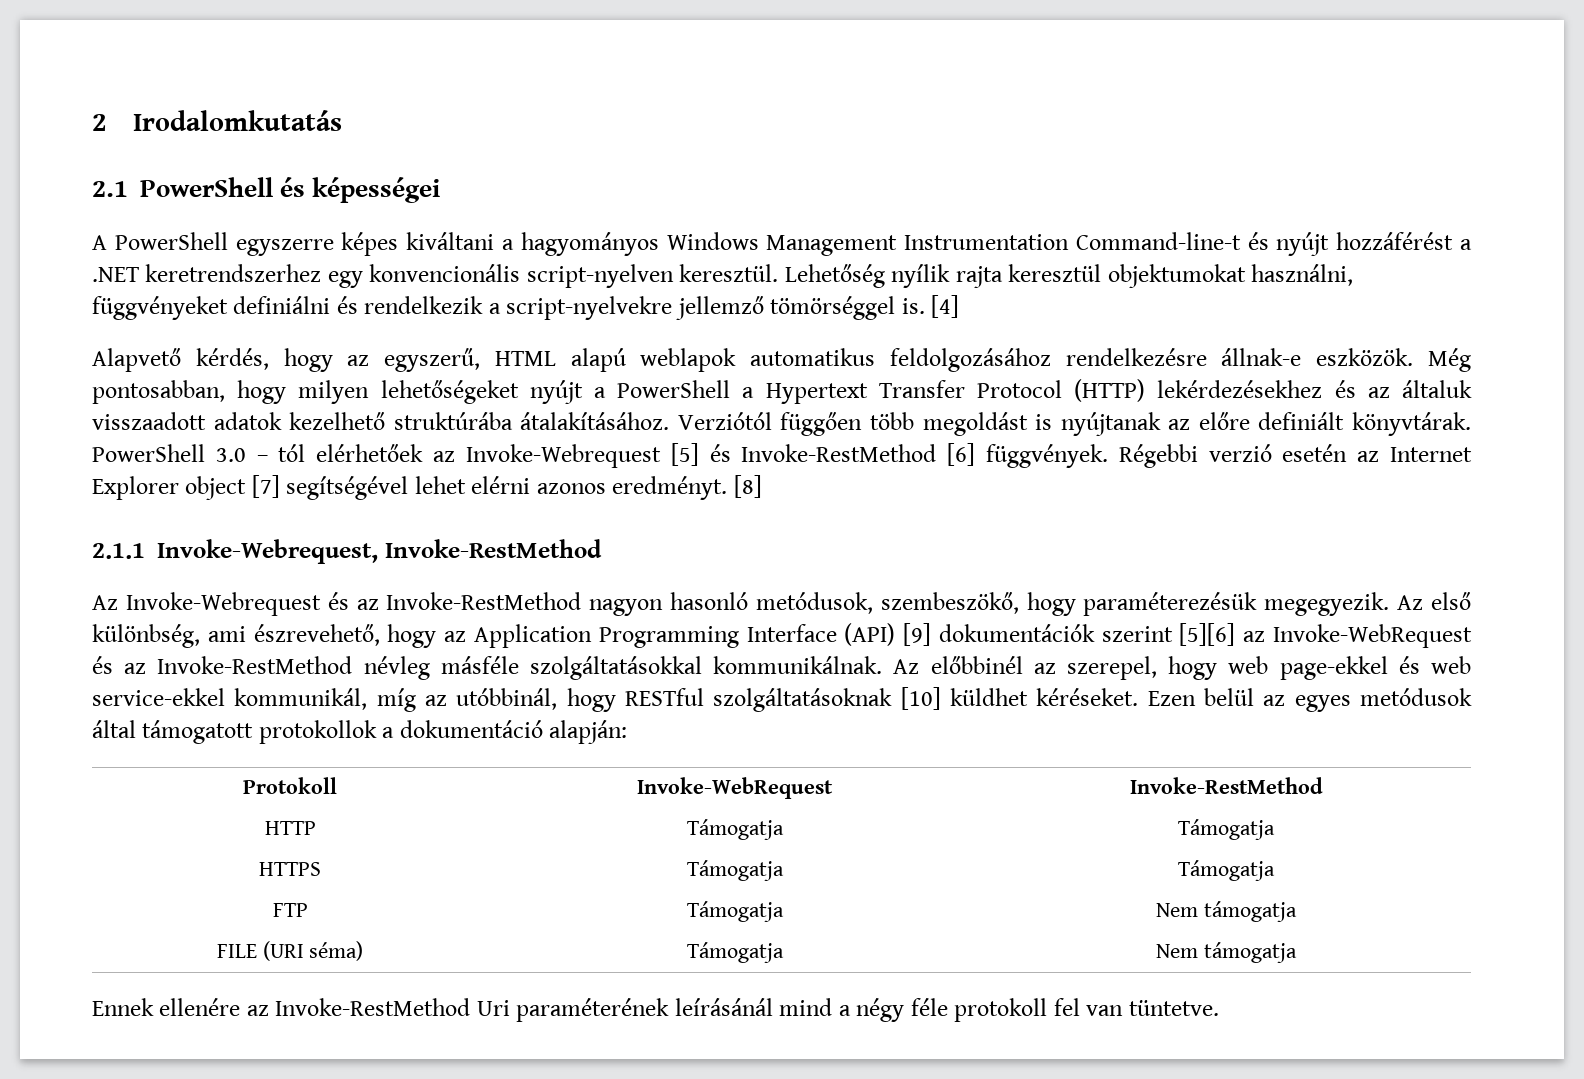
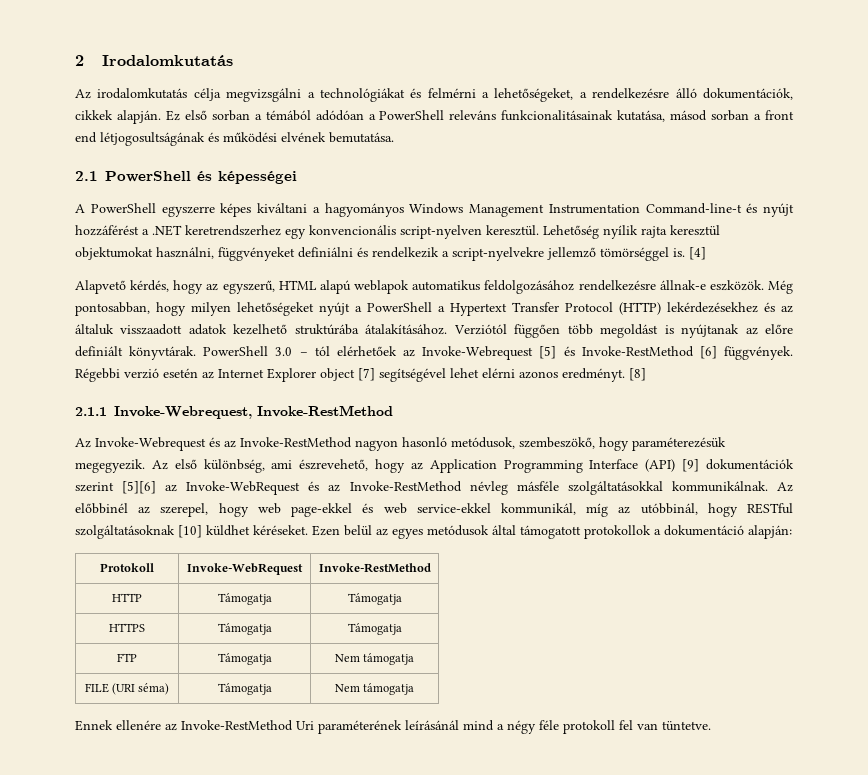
(343, 120) none -> [75,88,793,102] [75,110,794,124] [75,132,394,146] // Az irodalomkutatás célja megvizsgálni a technológiákat és felmérni a lehetőségeket, a rendelkezésre álló dokumentációk, cikkek alapján. Ez első sorban a témából adódóan a PowerShell releváns funkcionalitásainak kutatása, másod sorban a front end létjogosultságának és működési elvének bemutatása.

